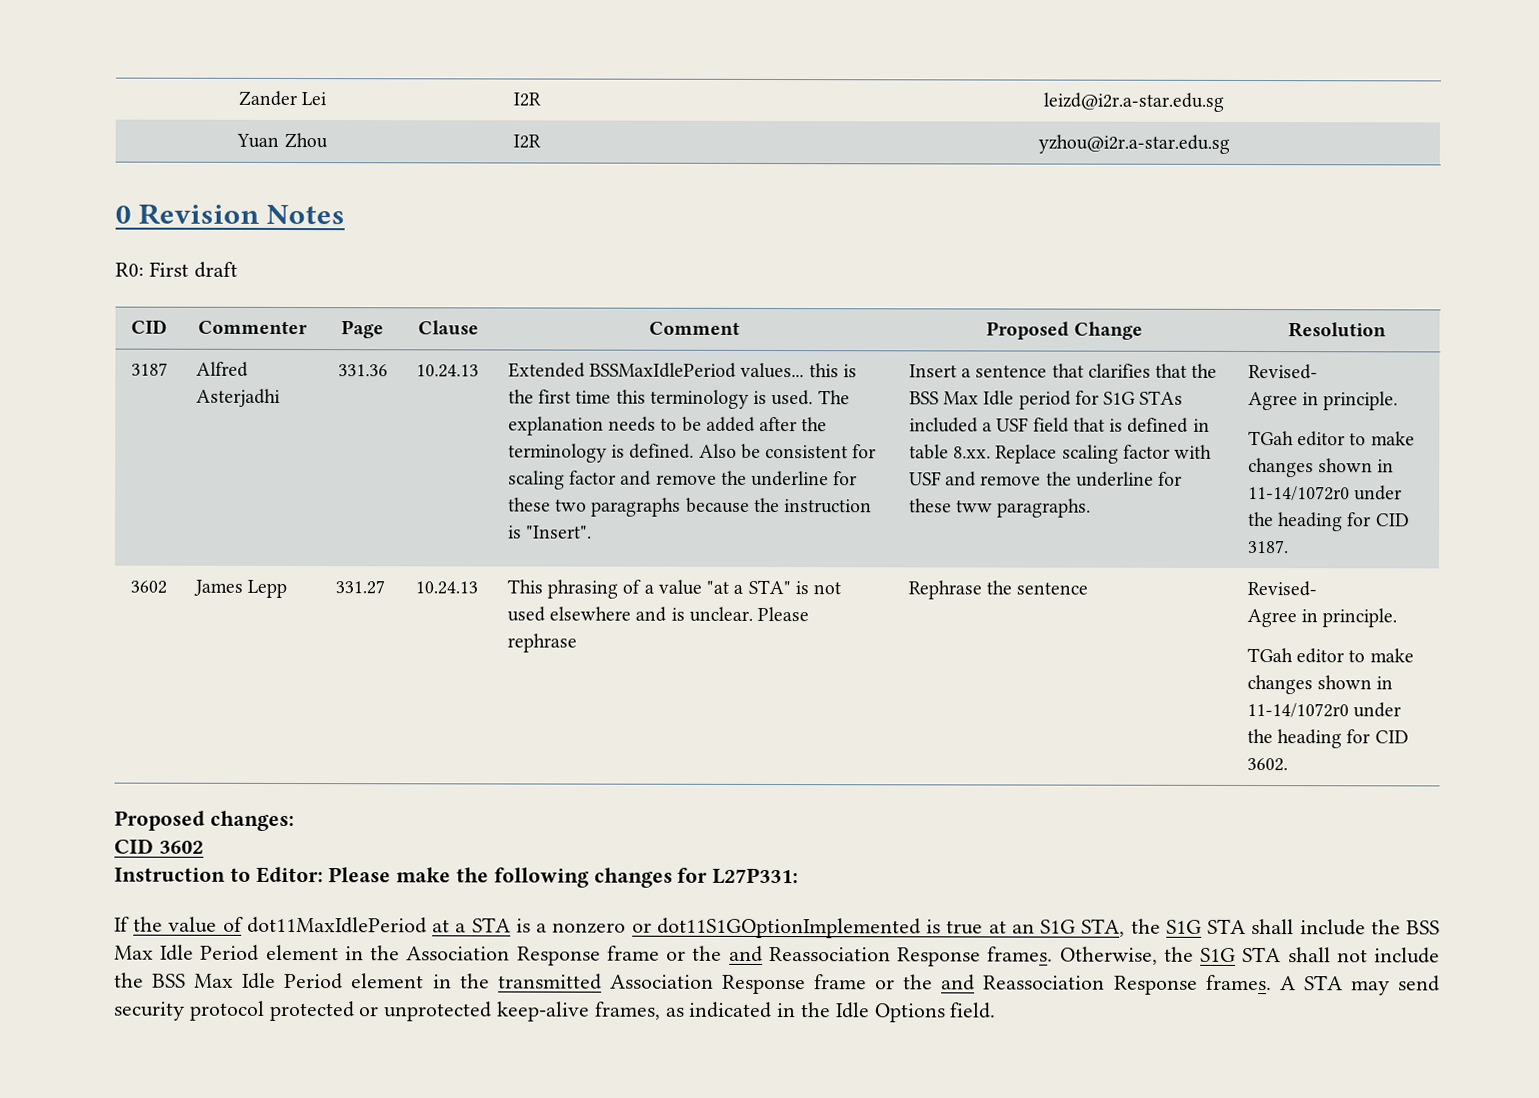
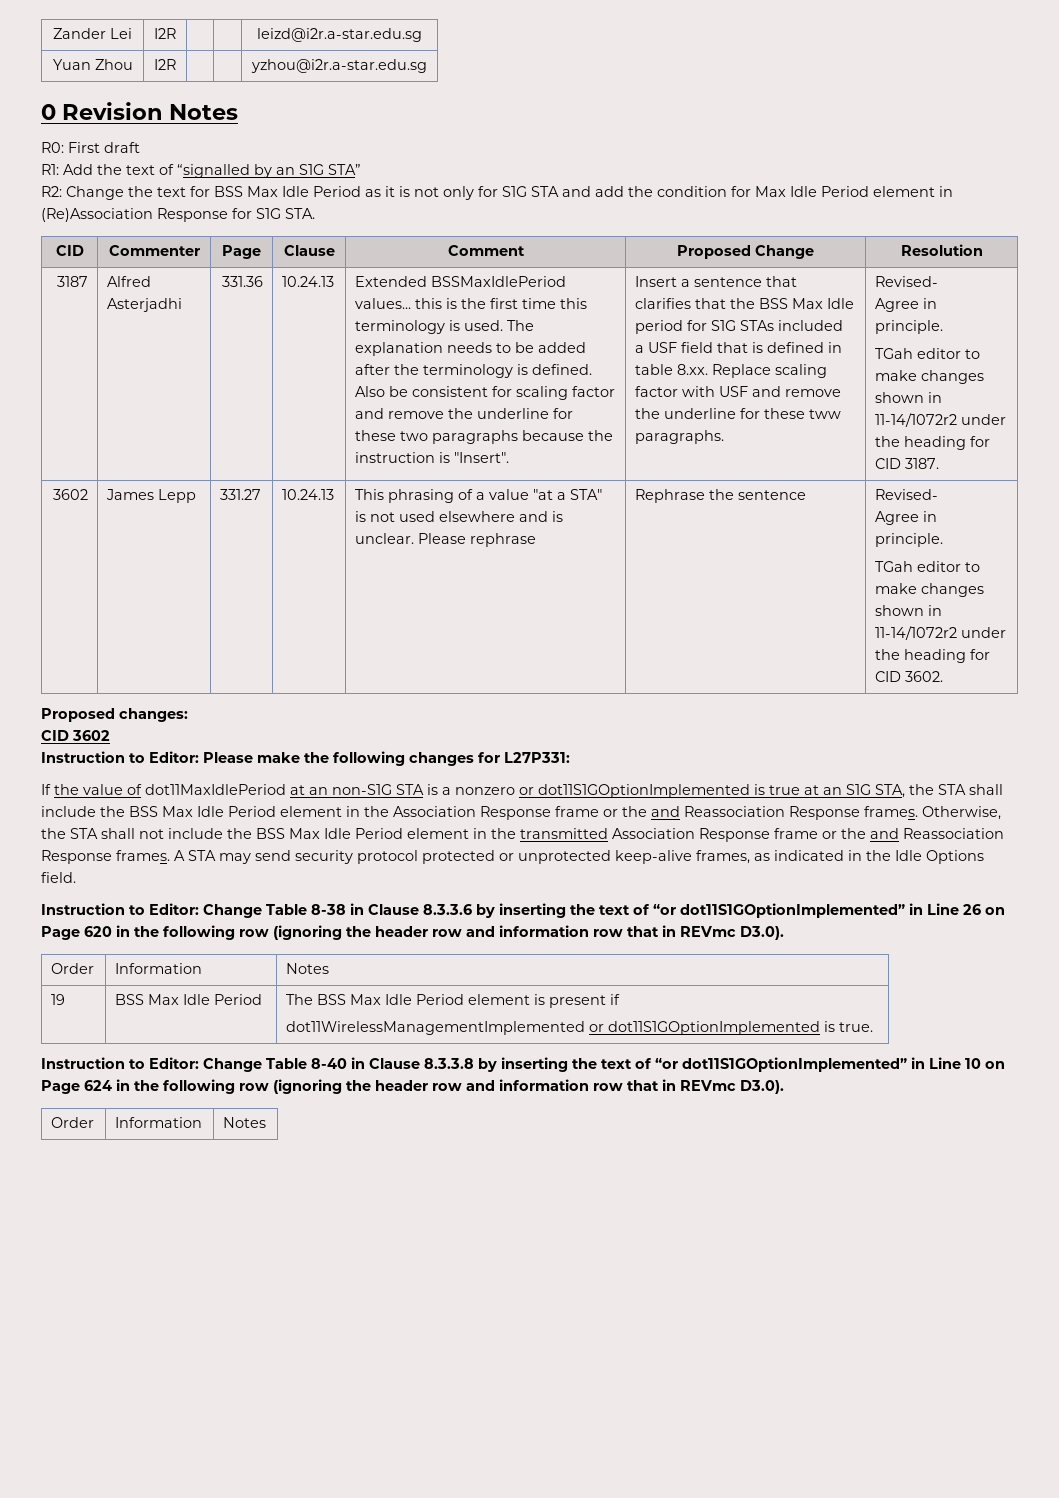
(238, 269) none -> [41,164,361,178] [41,186,953,200] [41,208,315,222] // R1: Add the text of “signalled by an S1G STA” // R2: Change the text for BSS Max Idle Period as it is not only for S1G STA and add the condition for Max Idle Period element in (Re)Association Response for S1G STA.
[1247,486,1350,501] 11-14/1072r0 -> [875,413,958,427] 11-14/1072r2
[1246,702,1349,718] 11-14/1072r0 -> [875,626,958,640] 11-14/1072r2
[455,923,467,933] a -> [309,784,392,795] an non-S1G
[1165,919,1202,934] S1G -> (934, 789) none
[1200,947,1237,962] S1G -> (66, 833) none
(997, 1010) none -> [41,903,1005,918] [41,925,784,940] [51,963,95,974] [115,963,203,974] [286,963,330,974] [51,994,66,1005] [115,994,263,1005] [286,994,621,1008] [286,1021,874,1035] [41,1057,1005,1072] [41,1079,784,1094] [51,1117,95,1128] [115,1117,203,1128] [223,1117,267,1128] // Instruction to Editor: Change Table 8-38 in Clause 8.3.3.6 by inserting the text of “or dot11S1GOptionImplemented” in Line 26 on Page 620 in the following row (ignoring the header row and information row that in REVmc D3.0). // Order | Information | Notes // 19 | BSS Max Idle Period | The BSS Max Idle Period element is present if // dot11WirelessManagementImplemented or dot11S1GOptionImplemented is true. // Instruction to Editor: Change Table 8-40 in Clause 8.3.3.8 by inserting the text of “or dot11S1GOptionImplemented” in Line 10 on Page 624 in the following row (ignoring the header row and information row that in REVmc D3.0). // Order | Information | Notes

